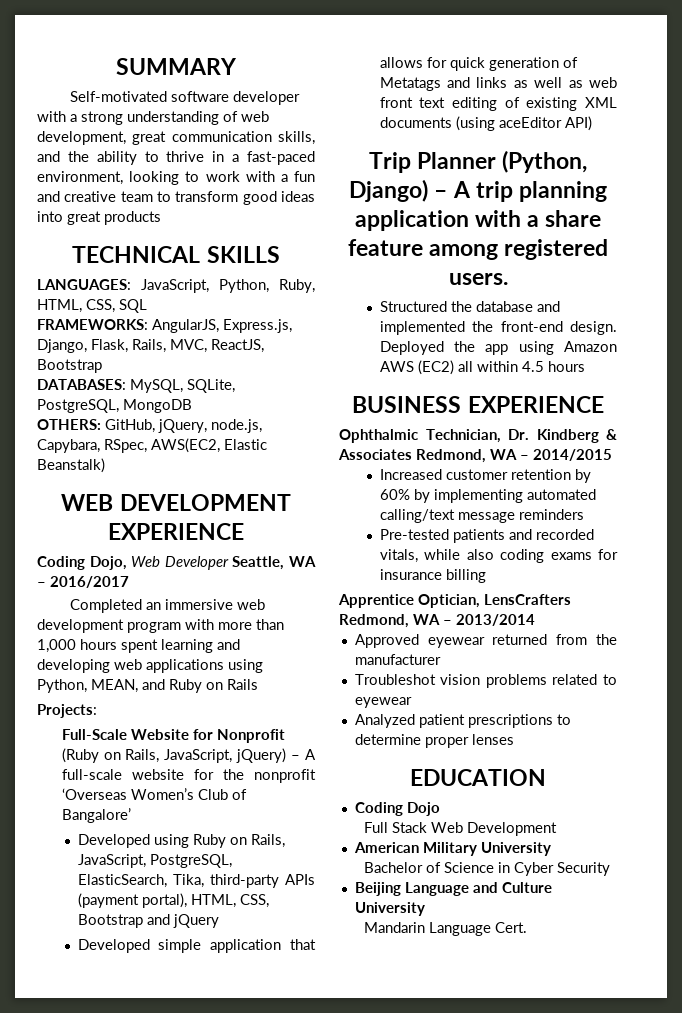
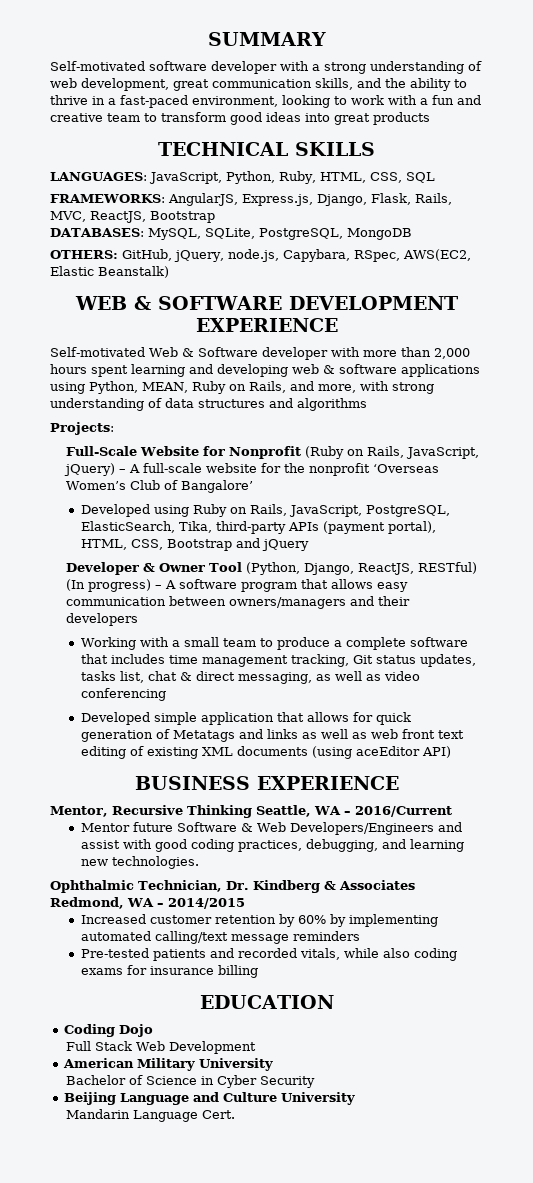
(114, 502) none -> [133,296,282,310] & SOFTWARE
[37,556,316,570] [37,576,129,588] [69,599,265,613] [37,619,181,633] Coding Dojo, Web Developer Seattle, WA – 2016/2017 // Completed an immersive web development program -> [50,347,328,360] Self-motivated Web & Software developer
[37,639,76,653] 1,000 -> [433,348,470,359] 2,000
(142, 664) none -> [323,364,397,374] & software
[142,679,258,693] and Ruby on Rails -> [192,381,434,394] [50,398,367,411] Ruby on Rails, and more, with strong understanding of data structures and algorithms
(219, 921) none -> [66,562,478,575] [66,579,409,592] [66,596,411,609] [66,613,139,626] [80,637,468,650] [80,654,476,667] [80,671,420,684] [80,688,166,701] // Developer & Owner Tool (Python, Django, ReactJS, RESTful) (In progress) – A software program that allows easy communication between owners/managers and their developers // Working with a small team to produce a complete software that includes time management tracking, Git status updates, tasks list, chat & direct messaging, as well as video conferencing
[368,150,588,173] [349,179,607,202] [354,210,602,231] [347,239,609,260] [448,273,508,285] [379,301,560,312] [379,321,617,335] [379,341,617,355] [379,360,585,375] [352,396,604,413] Trip Planner (Python, Django) – A trip planning application with a share feature among registered users. // Structured the database and implemented the front-end design. Deployed the app using Amazon AWS (EC2) all within 4.5 hours // BUSINESS EXPERIENCE -> [134,776,399,790] [50,805,452,818] [80,822,462,835] [80,839,464,852] [80,856,199,869] BUSINESS EXPERIENCE // Mentor, Recursive Thinking Seattle, WA – 2016/Current // Mentor future Software & Web Developers/Engineers and assist with good coding practices, debugging, and learning new technologies.
[338,594,571,608] [339,614,535,628] [354,634,617,648] [354,654,441,665] [354,674,617,688] [354,697,412,708] [354,714,571,728] [354,734,514,748] // Apprentice Optician, LensCrafters Redmond, WA – 2013/2014 // Approved eyewear returned from the manufacturer // Troubleshot vision problems related to eyewear // Analyzed patient prescriptions to determine proper lenses -> (258, 971) none

